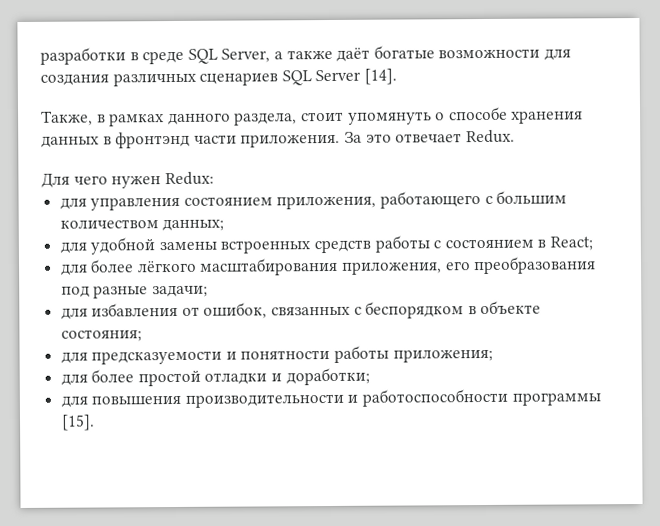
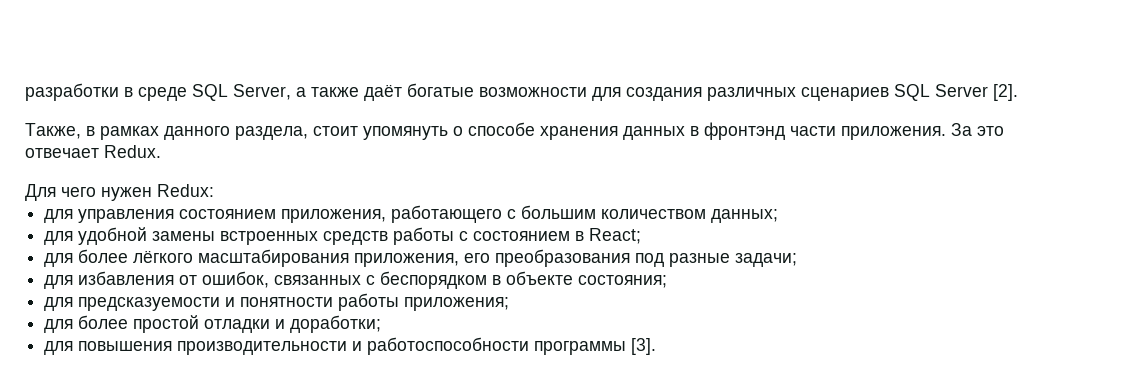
[363,68,397,85] [14]. -> [993,84,1018,101] [2].
[60,414,95,431] [15]. -> [631,338,657,355] [3].

